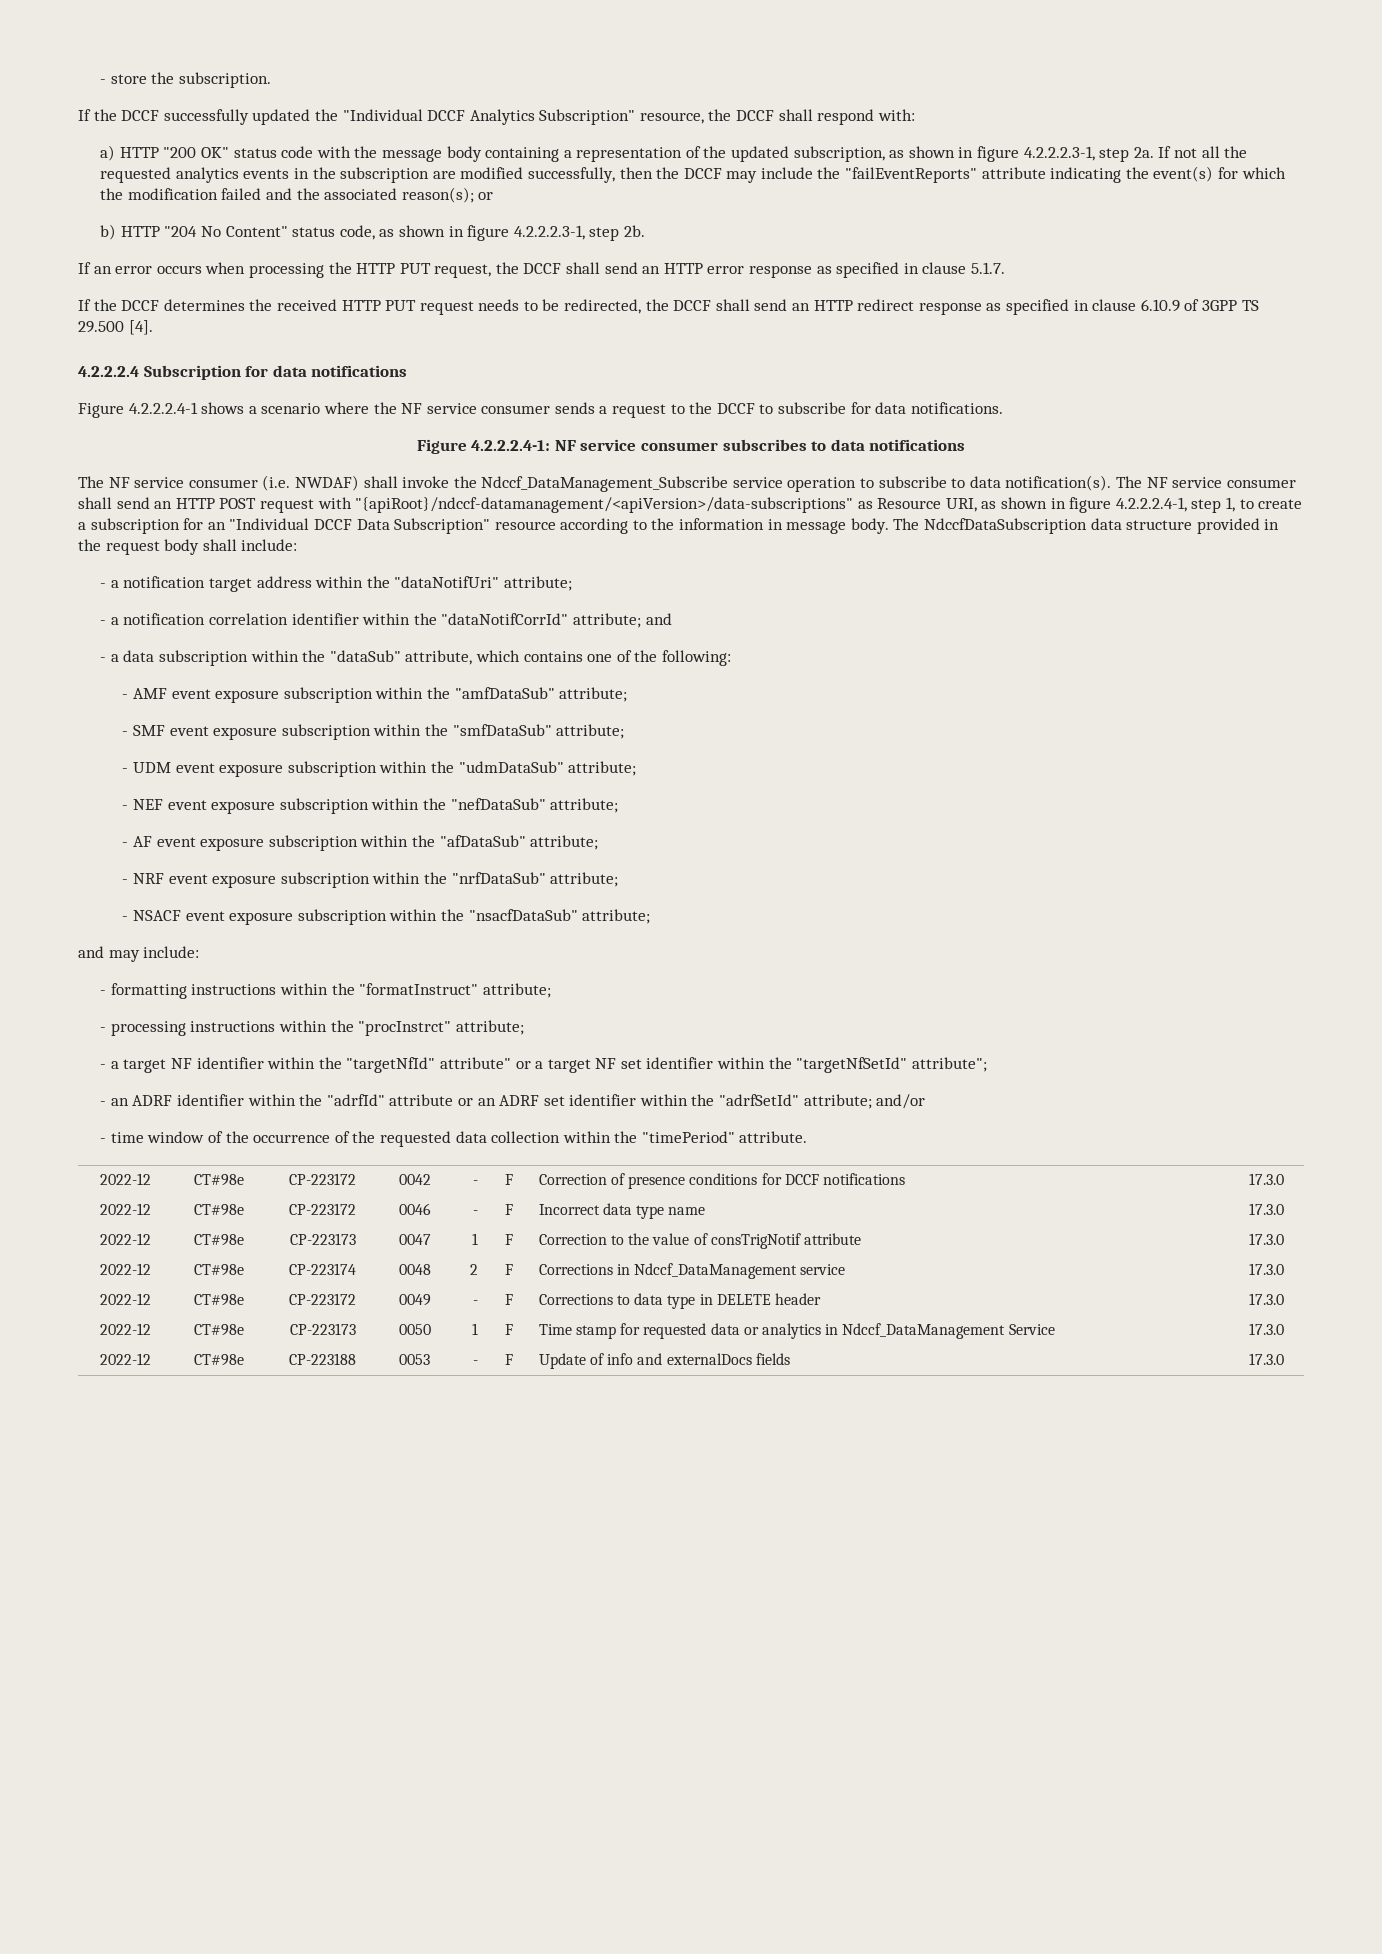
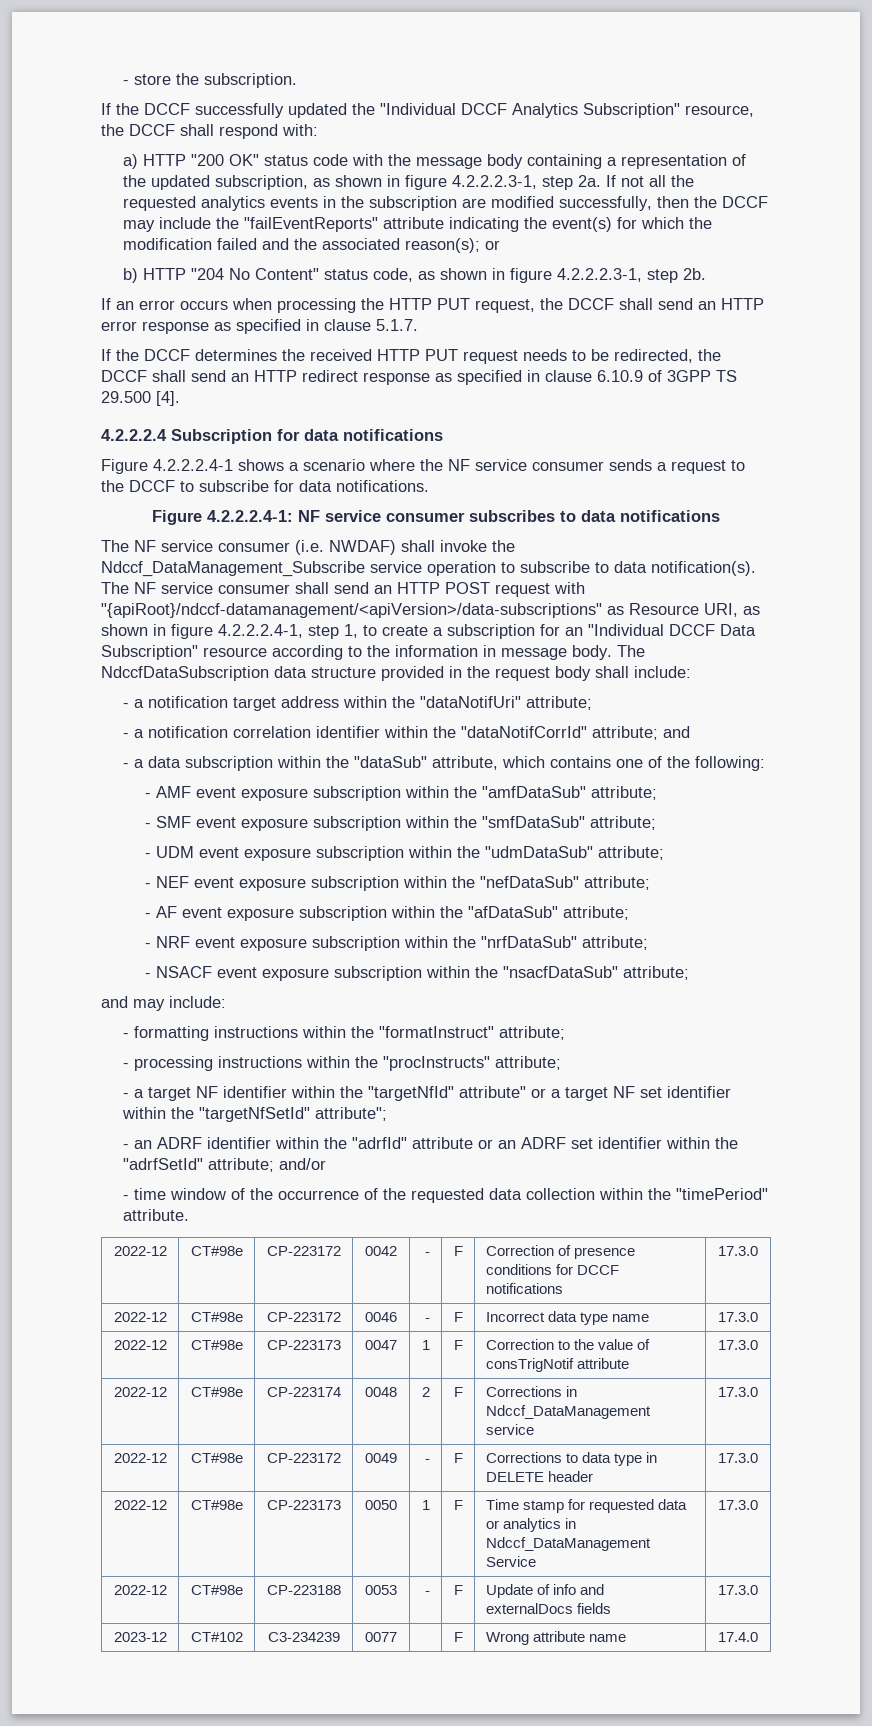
[358,1021,452,1036] "procInstrct" -> [383,1056,491,1071] "procInstructs"
(1284, 1359) none -> [113,1632,167,1642] [190,1632,243,1642] [267,1632,340,1642] [365,1632,397,1642] [453,1632,463,1642] [485,1631,626,1645] [718,1632,758,1642] // 2023-12 | CT#102 | C3-234239 | 0077 | | F | Wrong attribute name | 17.4.0

